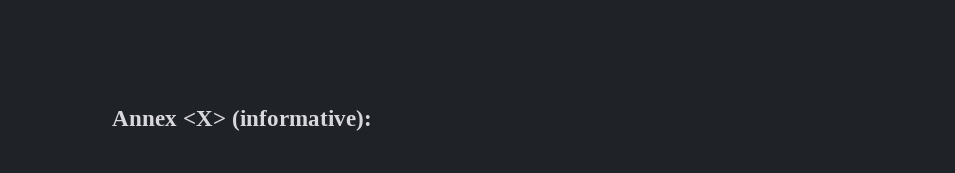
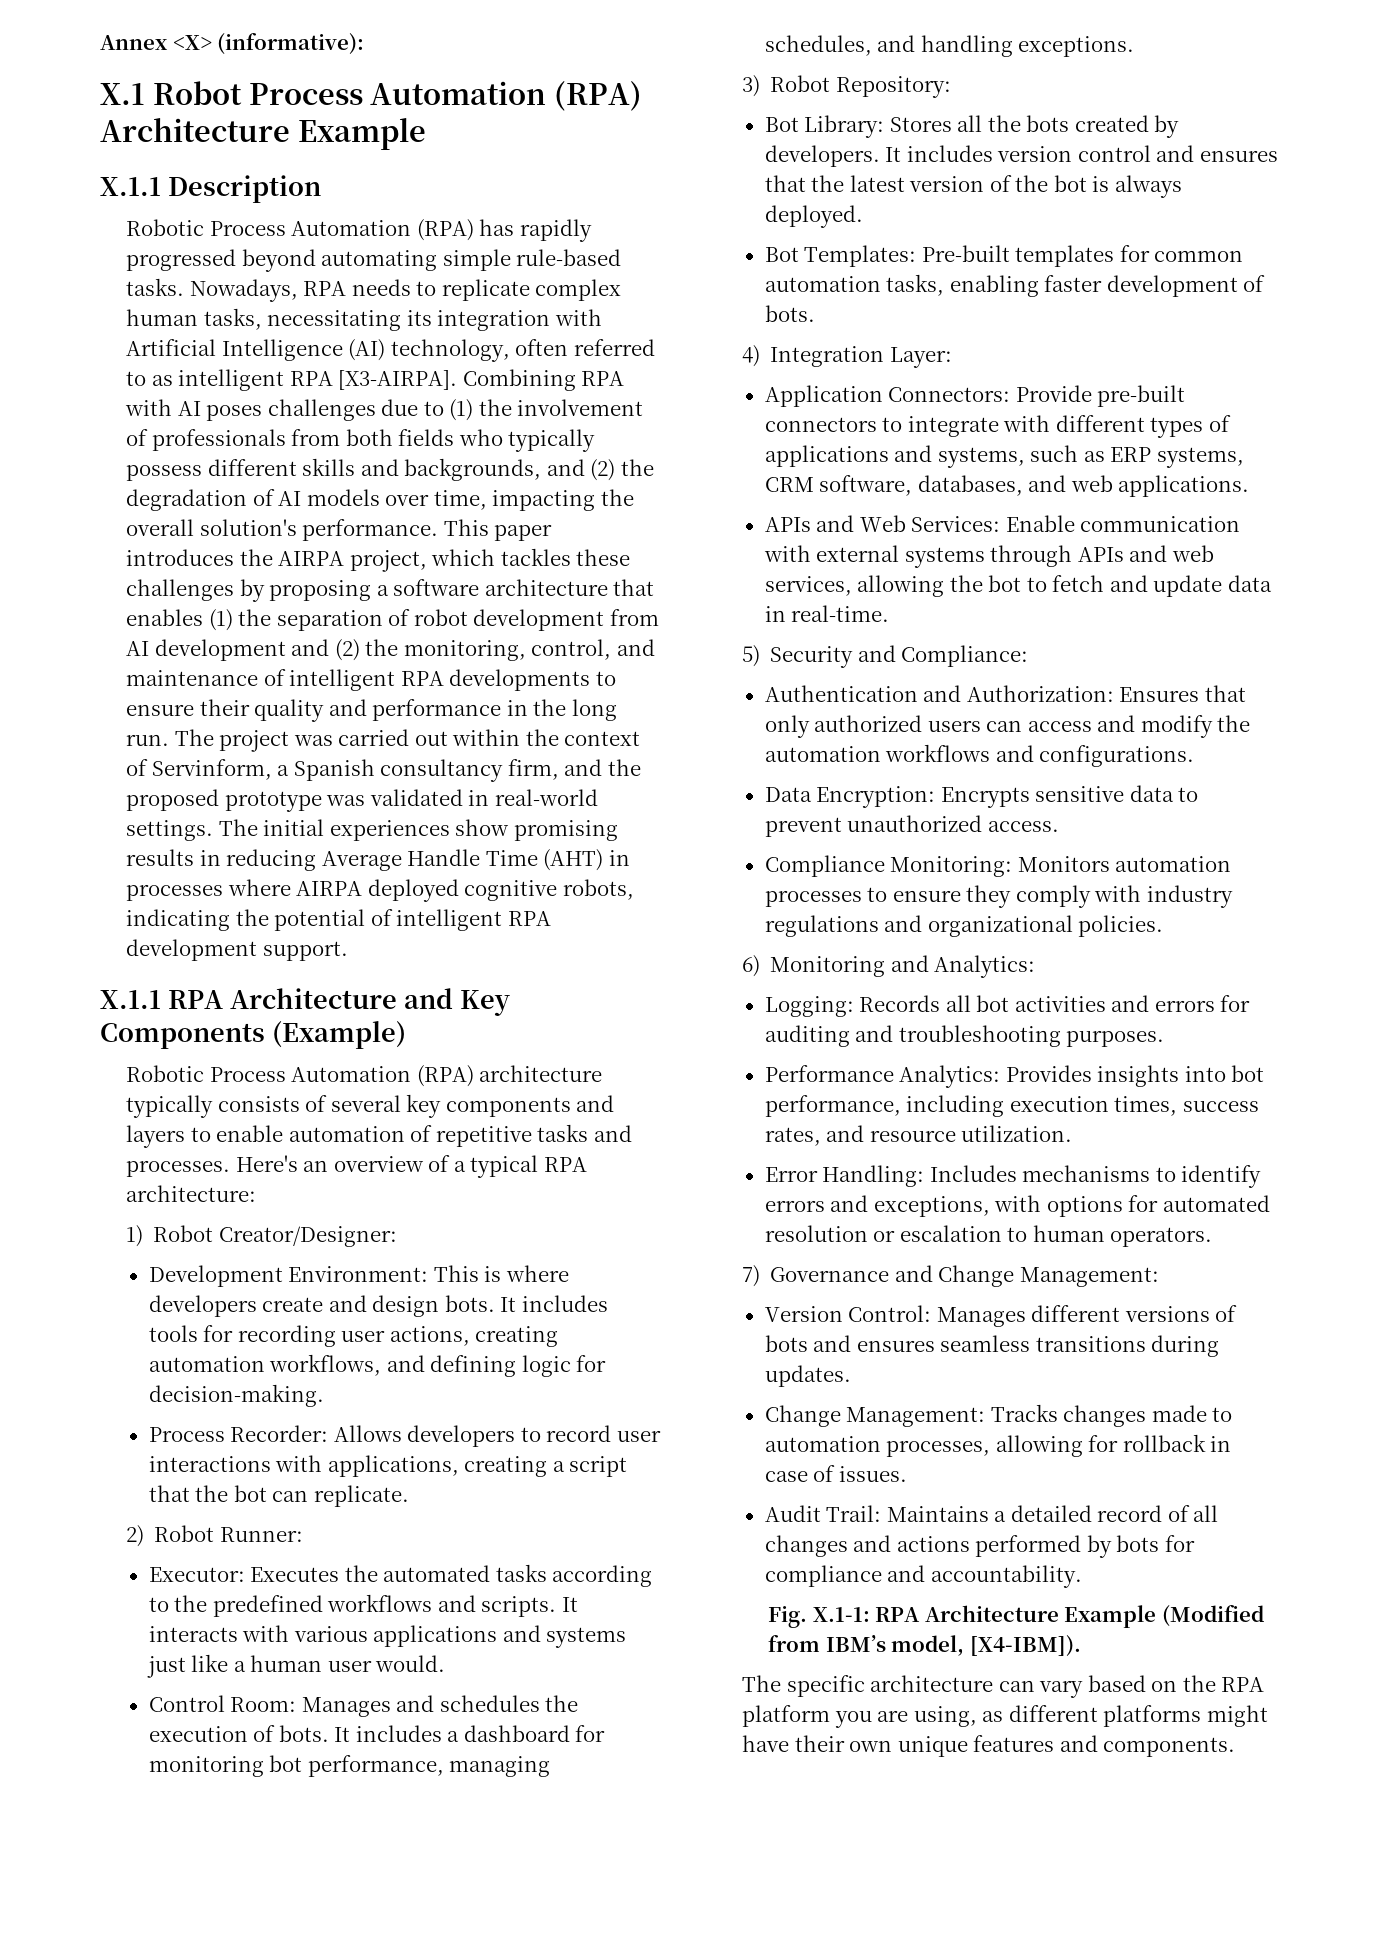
(373, 120) none -> [100,81,643,111] [100,118,426,150] [100,175,321,203] [126,219,592,242] [126,249,622,272] [126,278,622,302] [126,308,602,331] [126,339,655,362] [126,369,625,391] [125,399,644,421] [126,429,596,452] [126,458,654,481] [126,489,634,511] [126,519,553,541] [126,548,631,572] [126,579,655,602] [126,609,659,631] [126,639,655,661] [126,669,616,691] [126,699,617,722] [126,729,641,752] [126,759,641,782] [126,789,598,812] [126,819,618,841] [126,849,630,871] [126,879,634,902] [126,909,551,931] [126,939,348,961] [100,988,510,1016] [100,1021,406,1049] [126,1065,603,1087] [126,1094,615,1118] [126,1124,632,1148] [126,1155,587,1178] [126,1185,257,1202] [126,1225,397,1247] [148,1265,569,1287] [148,1295,608,1317] [148,1325,559,1347] [148,1354,607,1377] [148,1384,324,1407] [148,1425,661,1447] [148,1455,628,1477] [148,1485,409,1507] [126,1525,303,1547] [148,1564,653,1587] [148,1594,578,1617] [148,1625,627,1648] [146,1654,446,1678] [148,1695,579,1717] [148,1725,606,1742] [148,1755,551,1777] [764,35,1135,57] [742,75,951,98] [764,115,1180,138] [764,145,1278,167] [764,175,1182,198] [764,205,863,228] [764,245,1244,267] [764,274,1266,297] [764,305,815,322] [742,345,952,368] [764,385,1186,407] [764,415,1231,438] [764,445,1244,468] [764,475,1250,497] [764,515,1241,532] [763,545,1214,568] [764,575,1272,597] [764,605,890,622] [742,645,1029,668] [764,685,1246,702] [764,715,1251,738] [764,744,1195,767] [764,785,1199,808] [764,815,1059,837] [764,855,1232,877] [764,885,1233,908] [764,915,1164,937] [742,955,1036,978] [764,995,1251,1017] [764,1025,1165,1047] [764,1065,1265,1088] [764,1095,1259,1117] [764,1125,1073,1146] [764,1165,1262,1188] [764,1195,1270,1217] [764,1225,1213,1247] [742,1265,1159,1287] [764,1305,1238,1327] [764,1335,1220,1357] [764,1365,851,1387] [764,1404,1233,1427] [764,1434,1232,1457] [764,1465,907,1482] [764,1505,1219,1522] [764,1535,1195,1558] [764,1565,1082,1588] [768,1605,1264,1628] [768,1635,1081,1657] [742,1675,1265,1698] [742,1705,1268,1728] [742,1735,1236,1757] // X.1 Robot Process Automation (RPA) Architecture Example // X.1.1 Description // Robotic Process Automation (RPA) has rapidly progressed beyond automating simple rule-based tasks. Nowadays, RPA needs to replicate complex human tasks, necessitating its integration with Artificial Intelligence (AI) technology, often referred to as intelligent RPA [X3-AIRPA]. Combining RPA with AI poses challenges due to (1) the involvement of professionals from both fields who typically possess different skills and backgrounds, and (2) the degradation of AI models over time, impacting the overall solution's performance. This paper introduces the AIRPA project, which tackles these challenges by proposing a software architecture that enables (1) the separation of robot development from AI development and (2) the monitoring, control, and maintenance of intelligent RPA developments to ensure their quality and performance in the long run. The project was carried out within the context of Servinform, a Spanish consultancy firm, and the proposed prototype was validated in real-world settings. The initial experiences show promising results in reducing Average Handle Time (AHT) in processes where AIRPA deployed cognitive robots, indicating the potential of intelligent RPA development support. // X.1.1 RPA Architecture and Key Components (Example) // Robotic Process Automation (RPA) architecture typically consists of several key components and layers to enable automation of repetitive tasks and processes. Here's an overview of a typical RPA architecture: // 1) Robot Creator/Designer: // Development Environment: This is where developers create and design bots. It includes tools for recording user actions, creating automation workflows, and defining logic for decision-making. // Process Recorder: Allows developers to record user interactions with applications, creating a script that the bot can replicate. // 2) Robot Runner: // Executor: Executes the automated tasks according to the predefined workflows and scripts. It interacts with various applications and systems just like a human user would. // Control Room: Manages and schedules the execution of bots. It includes a dashboard for monitoring bot performance, managing schedules, and handling exceptions. // 3) Robot Repository: // Bot Library: Stores all the bots created by developers. It includes version control and ensures that the latest version of the bot is always deployed. // Bot Templates: Pre-built templates for common automation tasks, enabling faster development of bots. // 4) Integration Layer: // Application Connectors: Provide pre-built connectors to integrate with different types of applications and systems, such as ERP systems, CRM software, databases, and web applications. // APIs and Web Services: Enable communication with external systems through APIs and web services, allowing the bot to fetch and update data in real-time. // 5) Security and Compliance: // Authentication and Authorization: Ensures that only authorized users can access and modify the automation workflows and configurations. // Data Encryption: Encrypts sensitive data to prevent unauthorized access. // Compliance Monitoring: Monitors automation processes to ensure they comply with industry regulations and organizational policies. // 6) Monitoring and Analytics: // Logging: Records all bot activities and errors for auditing and troubleshooting purposes. // Performance Analytics: Provides insights into bot performance, including execution times, success rates, and resource utilization. // Error Handling: Includes mechanisms to identify errors and exceptions, with options for automated resolution or escalation to human operators. // 7) Governance and Change Management: // Version Control: Manages different versions of bots and ensures seamless transitions during updates. // Change Management: Tracks changes made to automation processes, allowing for rollback in case of issues. // Audit Trail: Maintains a detailed record of all changes and actions performed by bots for compliance and accountability. // Fig. X.1-1: RPA Architecture Example (Modified from IBM’s model, [X4-IBM]). // The specific architecture can vary based on the RPA platform you are using, as different platforms might have their own unique features and components.

